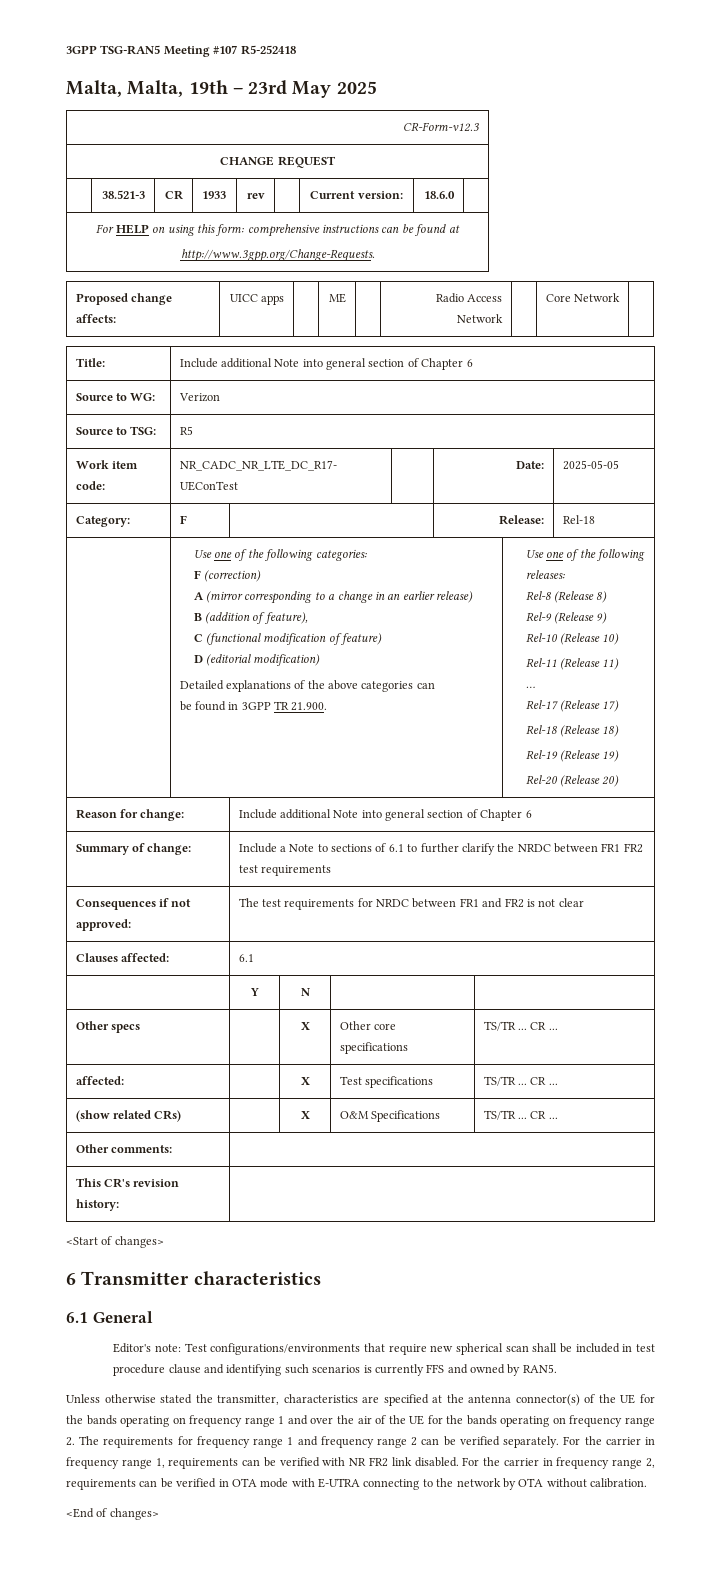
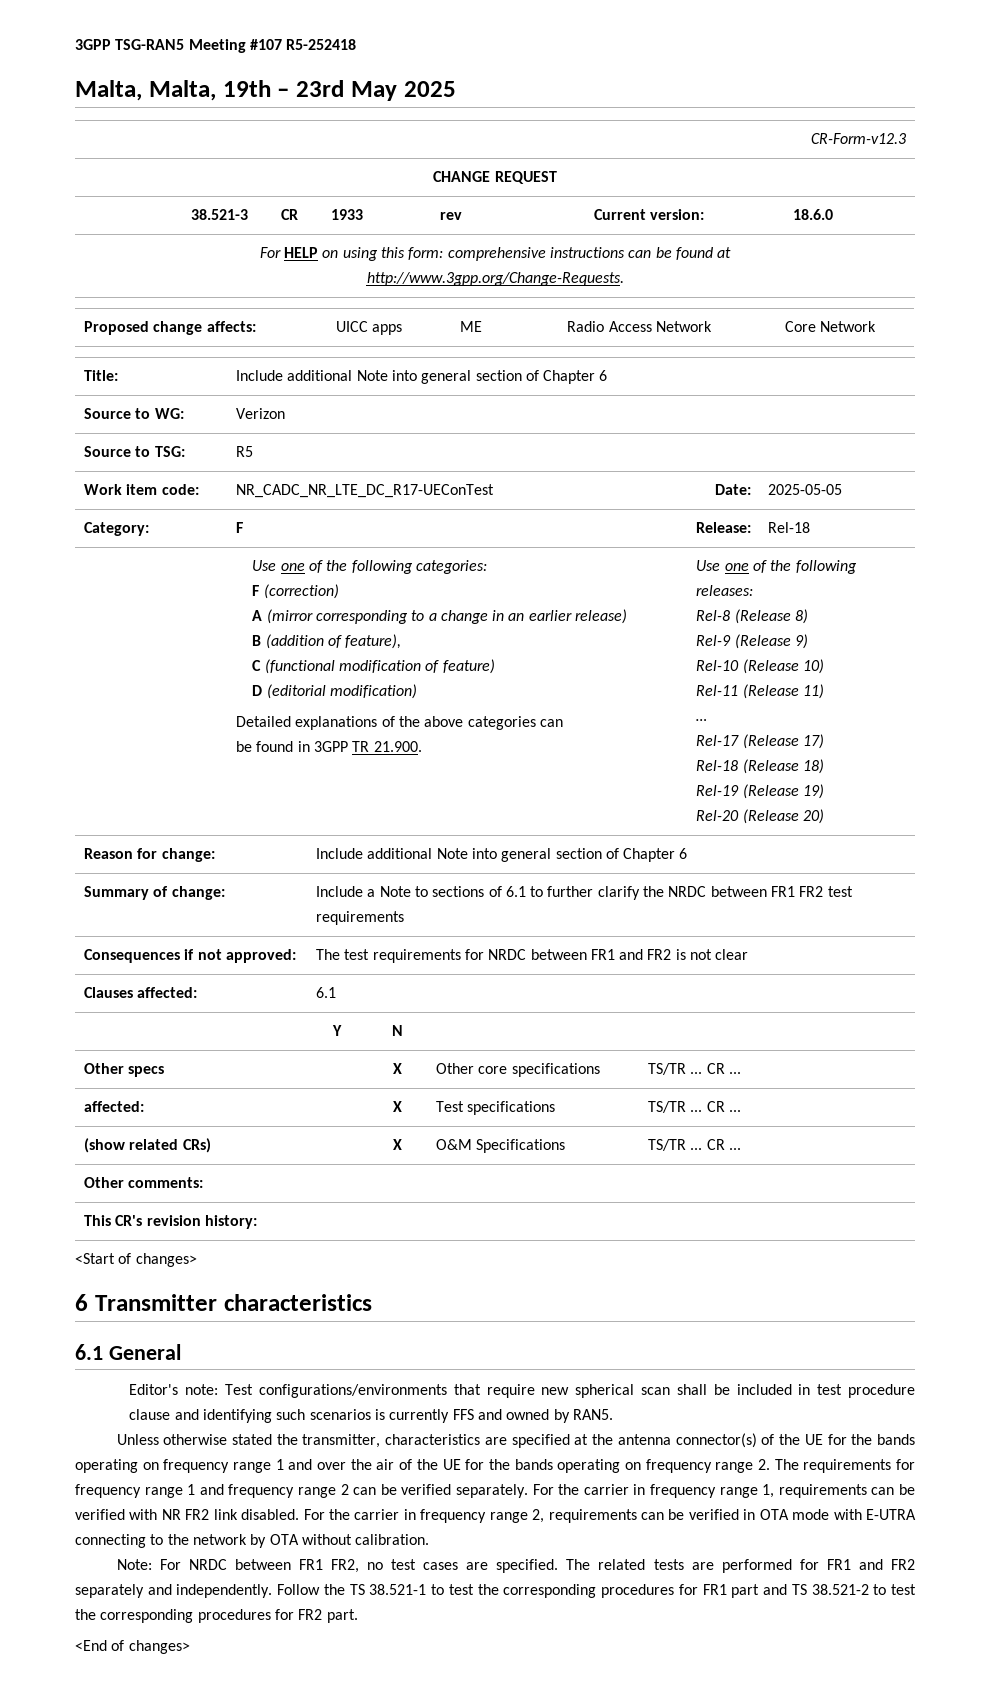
(647, 1483) none -> [116,1559,916,1573] [75,1584,916,1598] [75,1609,358,1623] // Note: For NRDC between FR1 FR2, no test cases are specified. The related tests are performed for FR1 and FR2 separately and independently. Follow the TS 38.521-1 to test the corresponding procedures for FR1 part and TS 38.521-2 to test the corresponding procedures for FR2 part.

